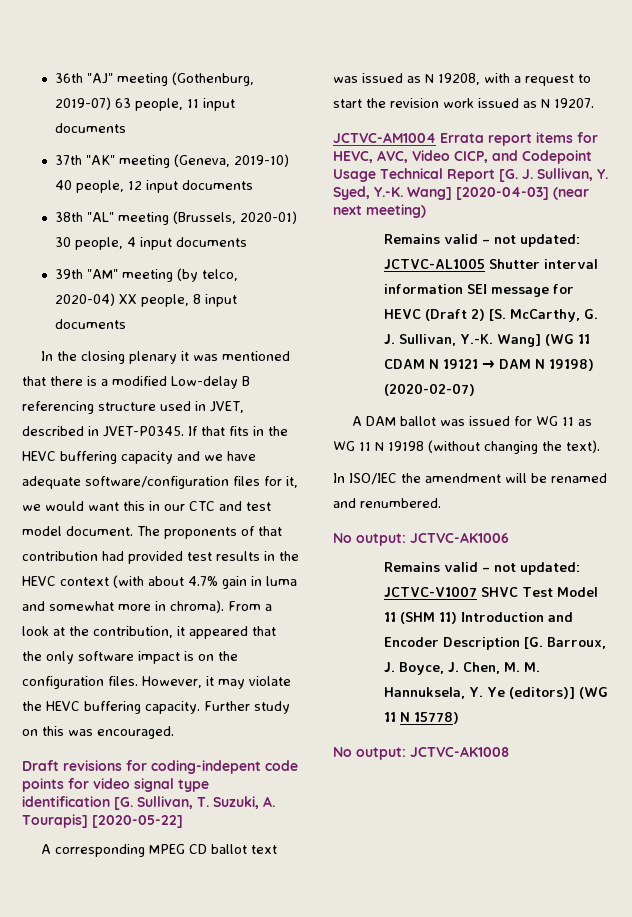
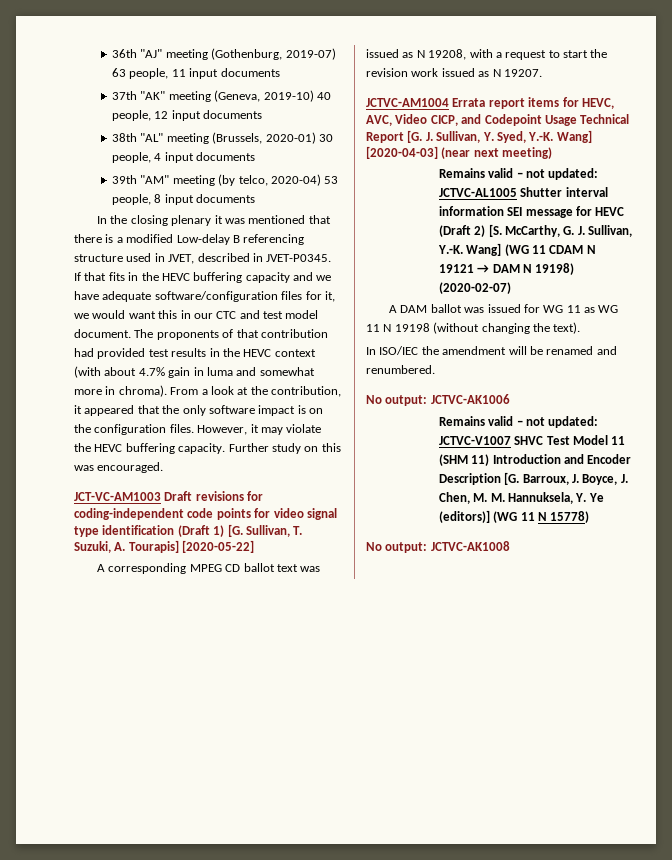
[119,294,138,304] XX -> [324,176,339,184] 53
(174, 732) none -> [74,492,161,501] JCT-VC-AM1003
[151,760,261,774] coding-indepent -> [74,508,184,520] coding-independent
(110, 801) none -> [177,525,225,537] (Draft 1)

